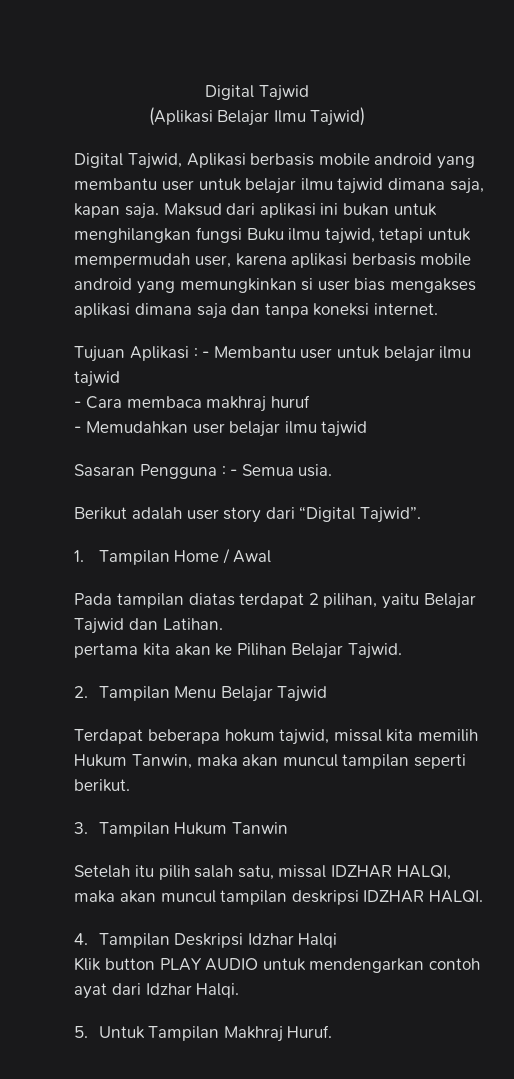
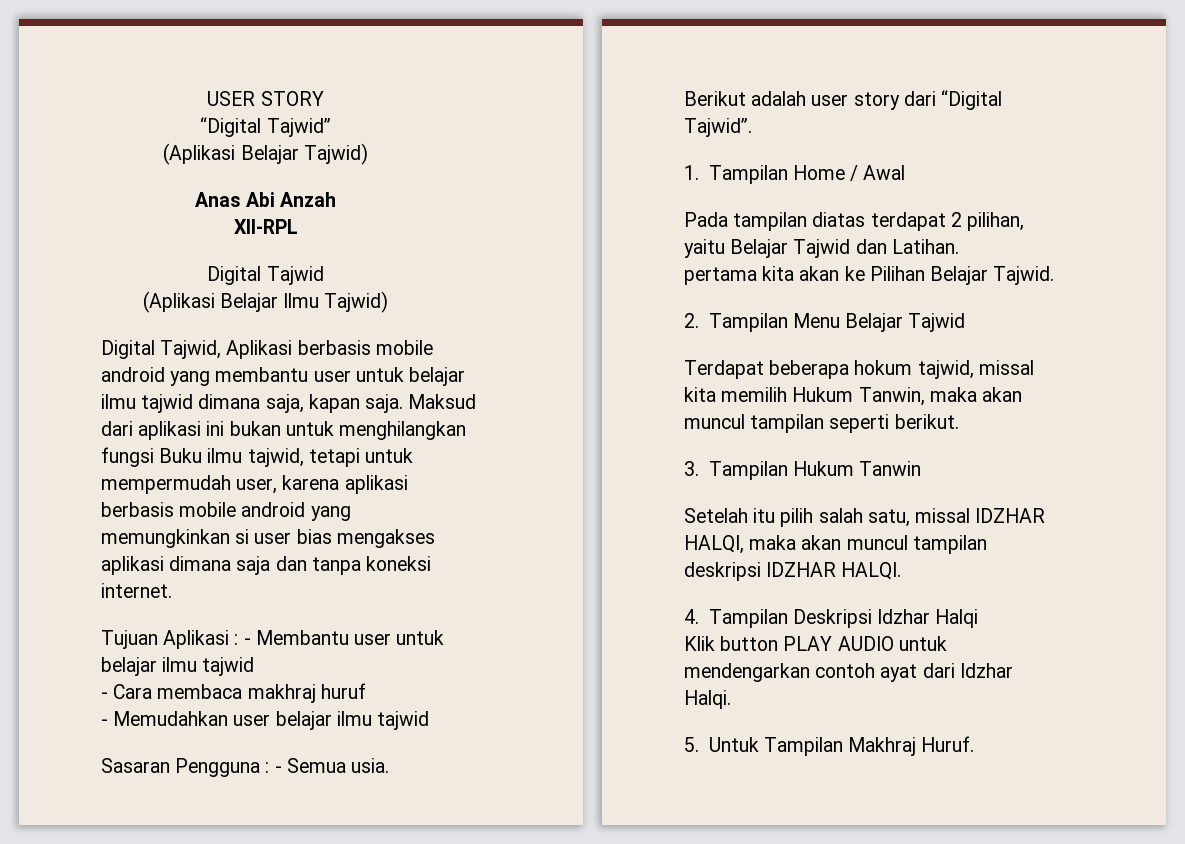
(205, 92) none -> [207,91,324,106] [200,117,331,137] [163,143,368,165] [194,192,337,207] [233,219,298,234] USER STORY // “Digital Tajwid” // (Aplikasi Belajar Tajwid) // Anas Abi Anzah // XII-RPL //

